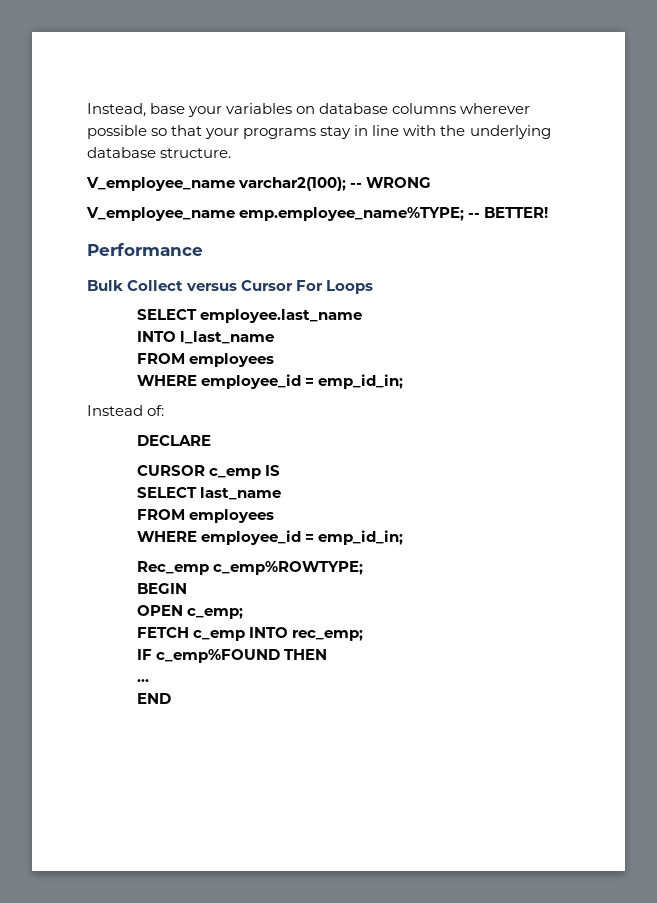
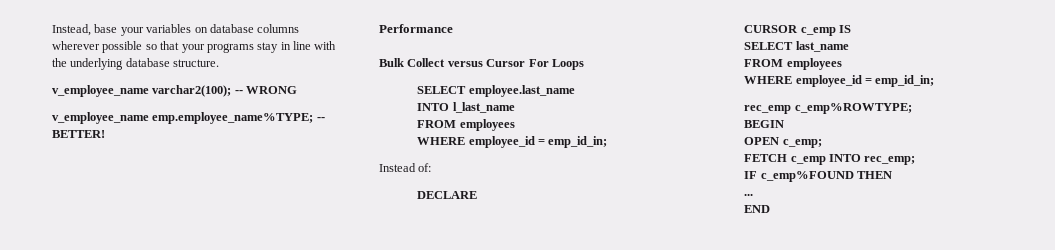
[86,177,235,191] V_employee_name -> [52,85,149,97] v_employee_name
[86,207,235,221] V_employee_name -> [52,112,149,124] v_employee_name
[137,561,210,575] Rec_emp -> [744,105,792,114] rec_emp

